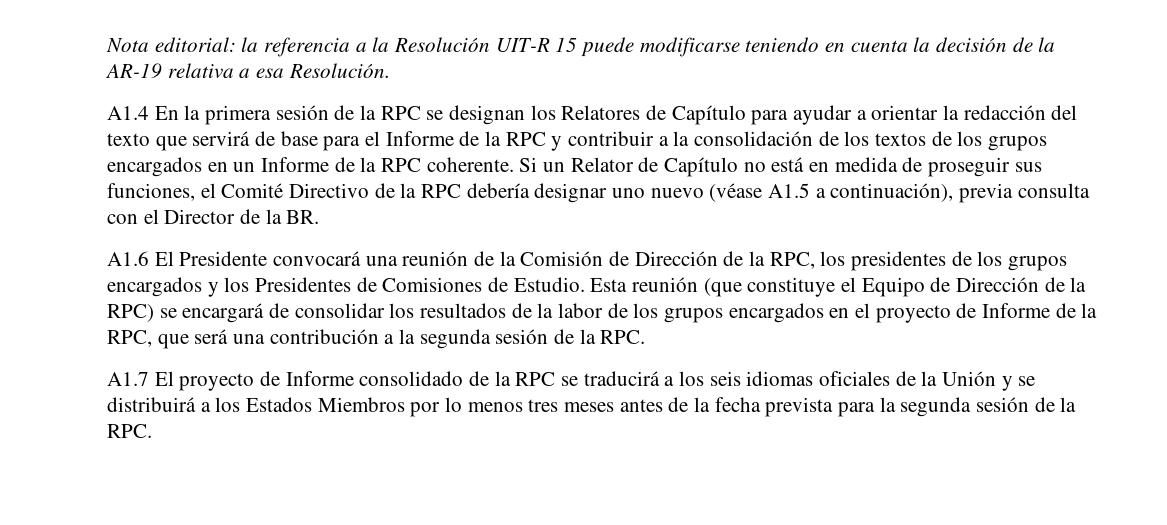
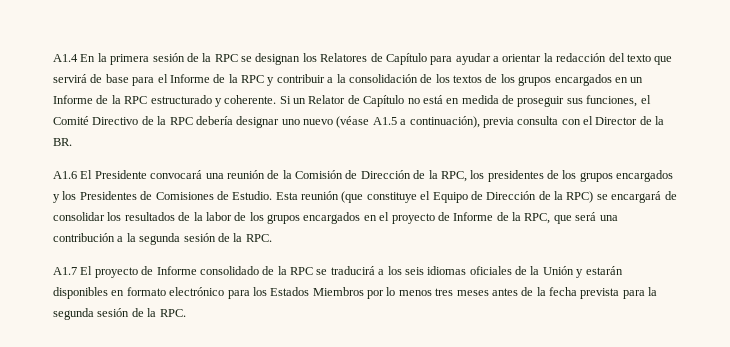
[106,37,1056,57] [105,63,390,78] Nota editorial: la referencia a la Resolución UIT-R 15 puede modificarse teniendo en cuenta la decisión de la AR-19 relativa a esa Resolución. // -> (53, 58) none
(422, 165) none -> [150,95,222,107] estructurado y
[1018,376,1036,386] [107,397,211,412] se distribuirá a -> [585,266,623,275] [53,287,250,299] estarán disponibles en formato electrónico para

